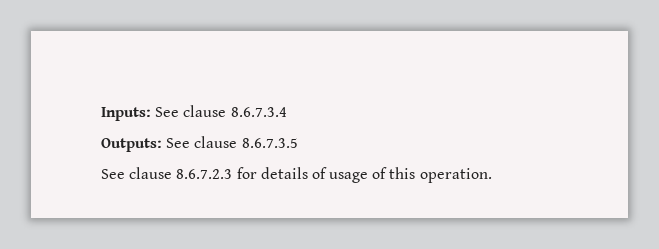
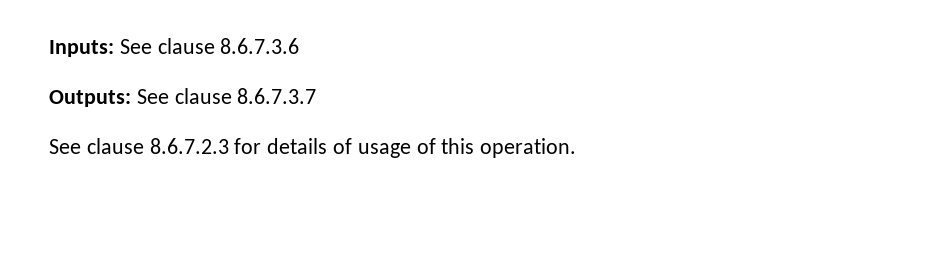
[230,107,287,117] 8.6.7.3.4 -> [220,38,300,54] 8.6.7.3.6
[241,138,298,148] 8.6.7.3.5 -> [237,88,317,104] 8.6.7.3.7

